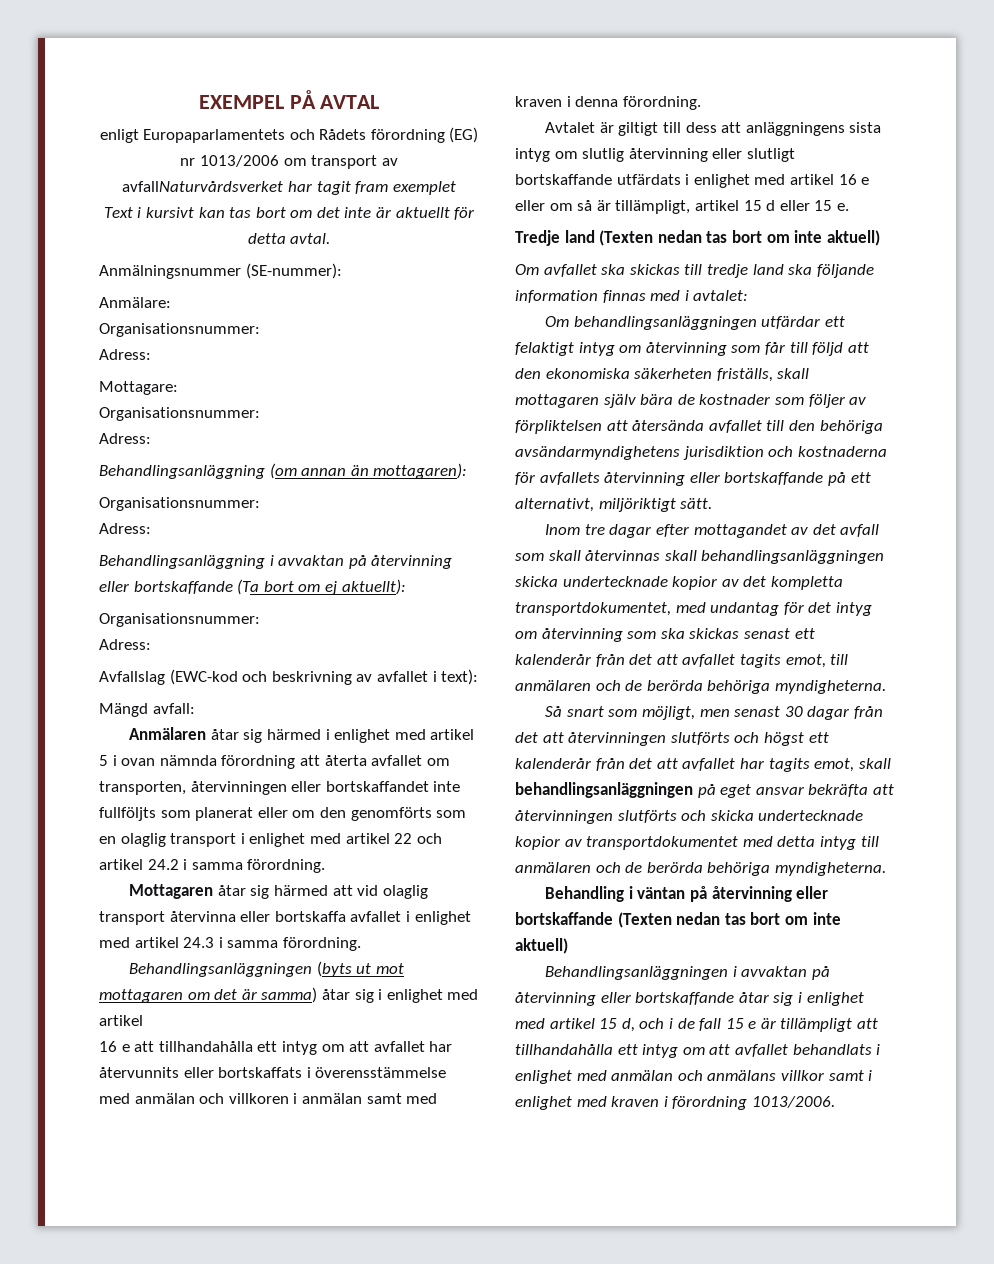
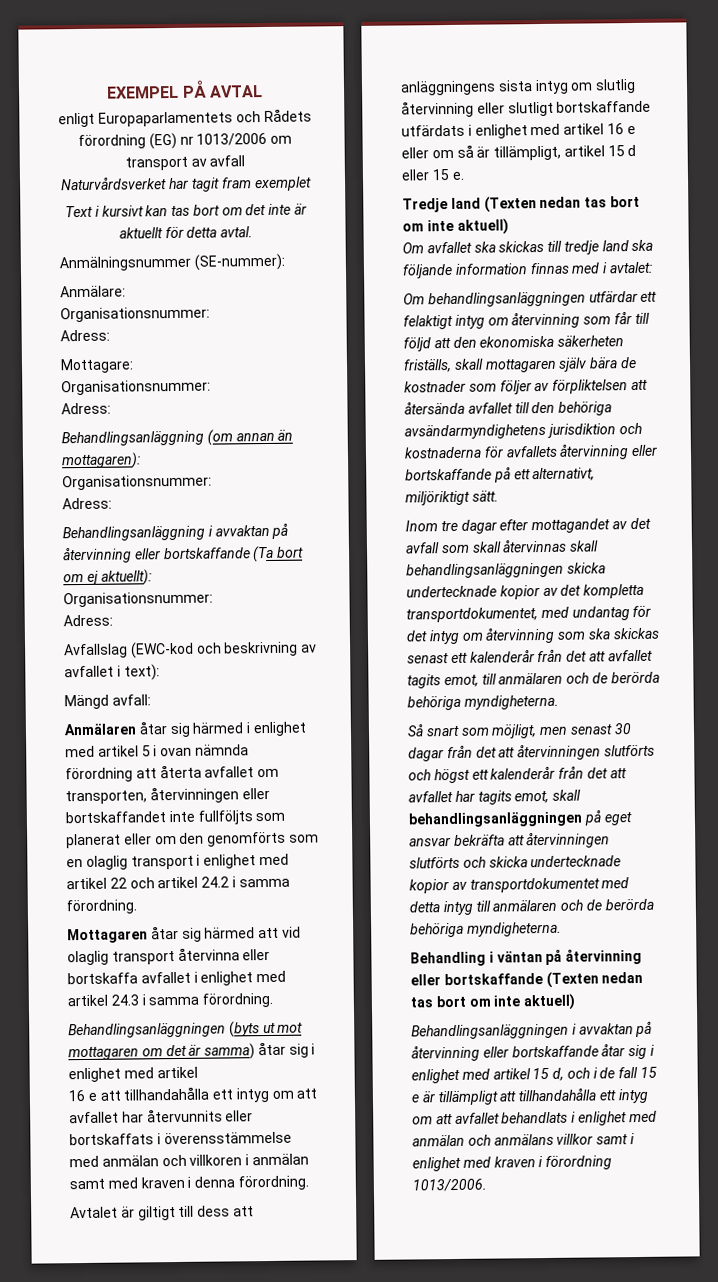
[122,181,284,192] avfallNaturvårdsverket -> [209,155,246,167] [60,176,168,191] avfall // Naturvårdsverket

